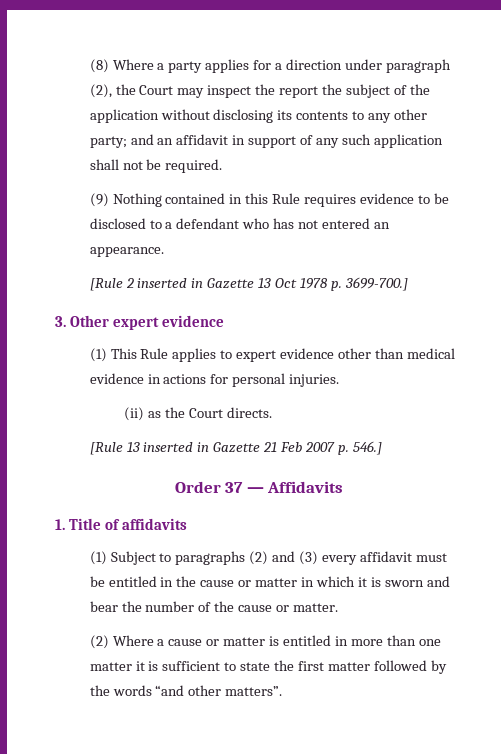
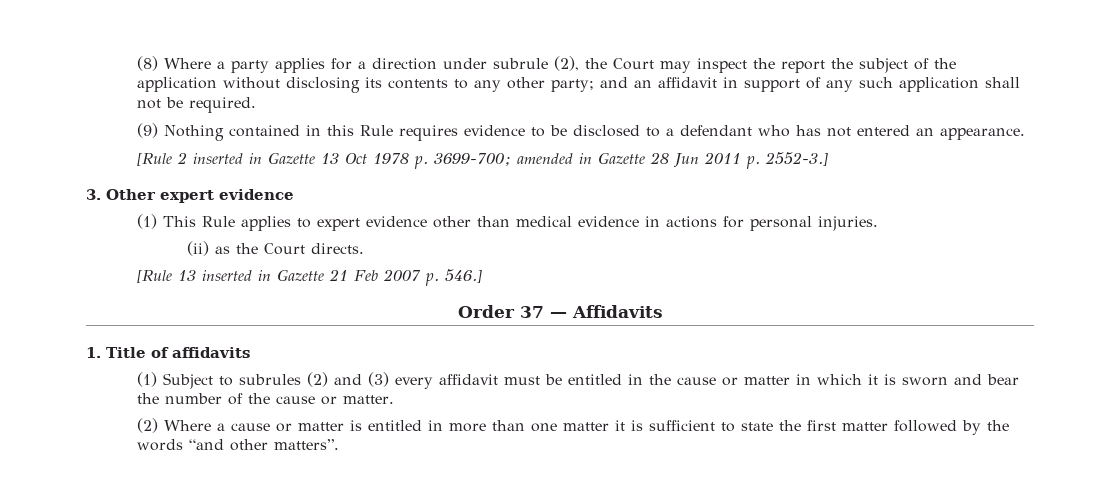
[385,59,451,73] paragraph -> [492,58,548,69] subrule
[344,277,408,291] 3699-700.] -> [433,152,828,169] 3699-700; amended in Gazette 28 Jun 2011 p. 2552-3.]
[175,551,246,565] paragraphs -> [238,374,301,385] subrules

